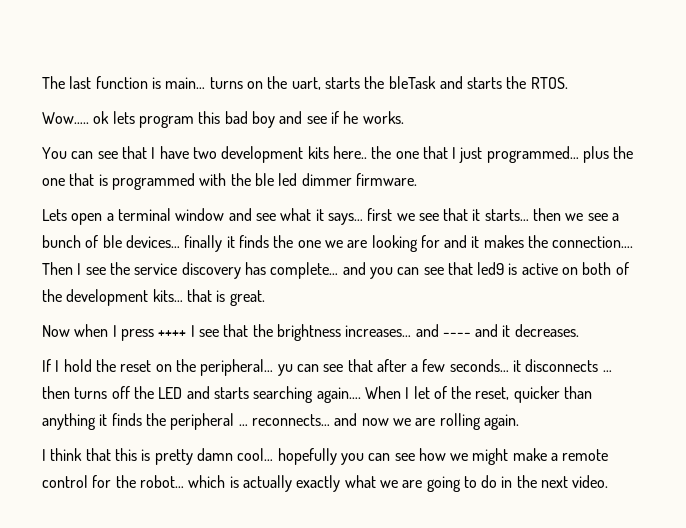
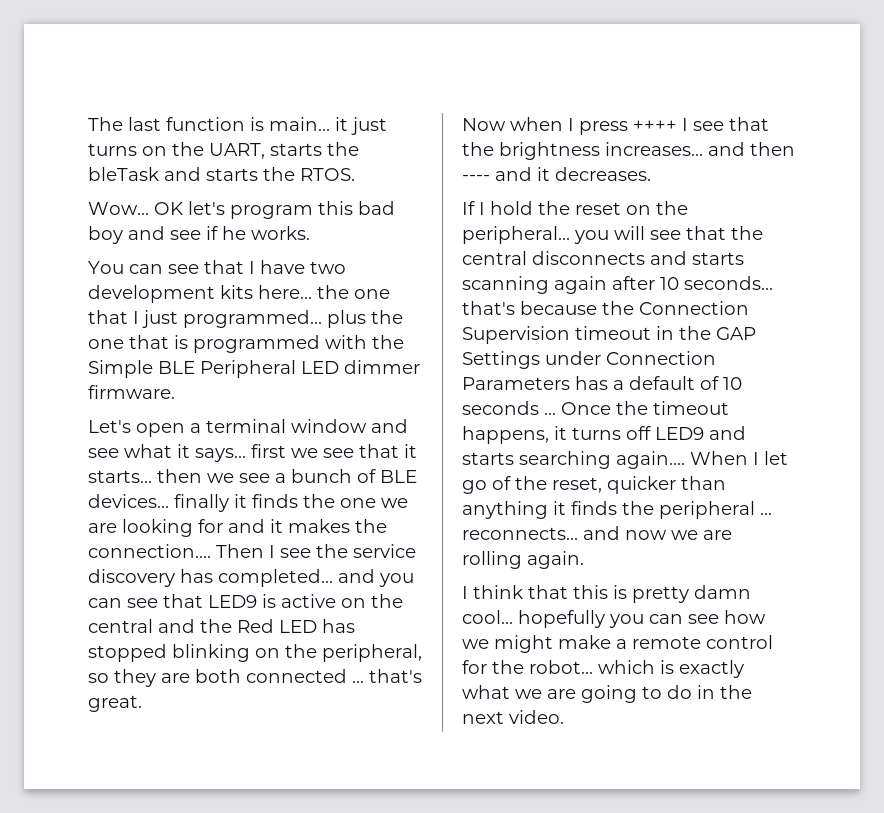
(206, 83) none -> [335,117,387,135] it just
[291,77,321,90] uart, -> [209,143,265,159] UART,
[42,111,135,124] Wow….. ok lets -> [88,201,225,215] Wow... OK let's
[332,146,367,159] here.. -> [258,285,312,299] here...
[254,173,298,186] ble led -> [88,360,339,378] Simple BLE Peripheral LED
[42,209,67,221] Lets -> [88,420,131,433] Let's
[102,235,122,248] ble -> [380,470,417,483] BLE
[270,262,339,279] complete… -> [218,569,333,587] completed…
[477,262,505,275] led9 -> [208,595,257,608] LED9
[582,262,629,275] [42,289,226,306] both of the development kits… that is -> [371,594,403,608] [88,619,355,633] [88,644,422,662] [88,669,422,687] the central and the Red LED has stopped blinking on the peripheral, so they are both connected … that's
(439, 330) none -> [750,142,795,156] then
[277,359,612,376] [42,386,183,399] yu can see that after a few seconds… it disconnects … then turns off the LED -> [574,226,763,244] [462,251,744,265] [462,276,773,294] [462,301,749,315] [462,326,756,344] [462,351,716,369] [462,376,742,390] [462,401,729,415] [462,426,704,444] you will see that the central disconnects and starts scanning again after 10 seconds… that's because the Connection Supervision timeout in the GAP Settings under Connection Parameters has a default of 10 seconds … Once the timeout happens, it turns off LED9
(430, 392) none -> [462,480,487,494] go
[242,475,292,492] actually -> (674, 667) none

